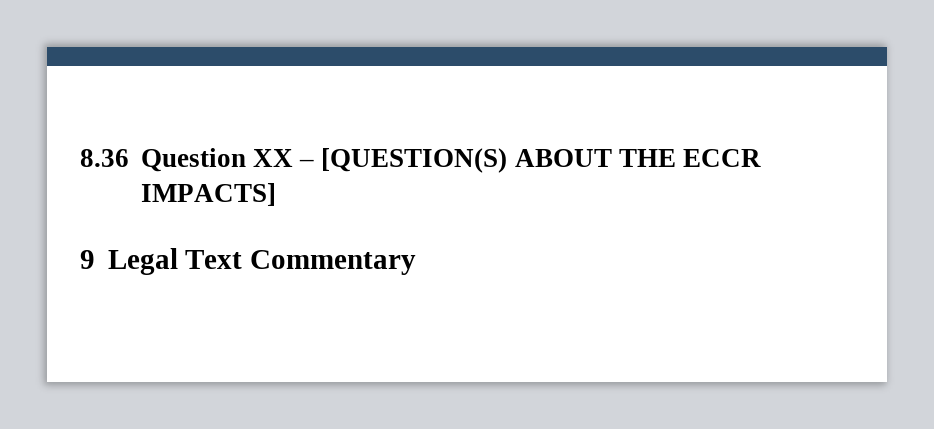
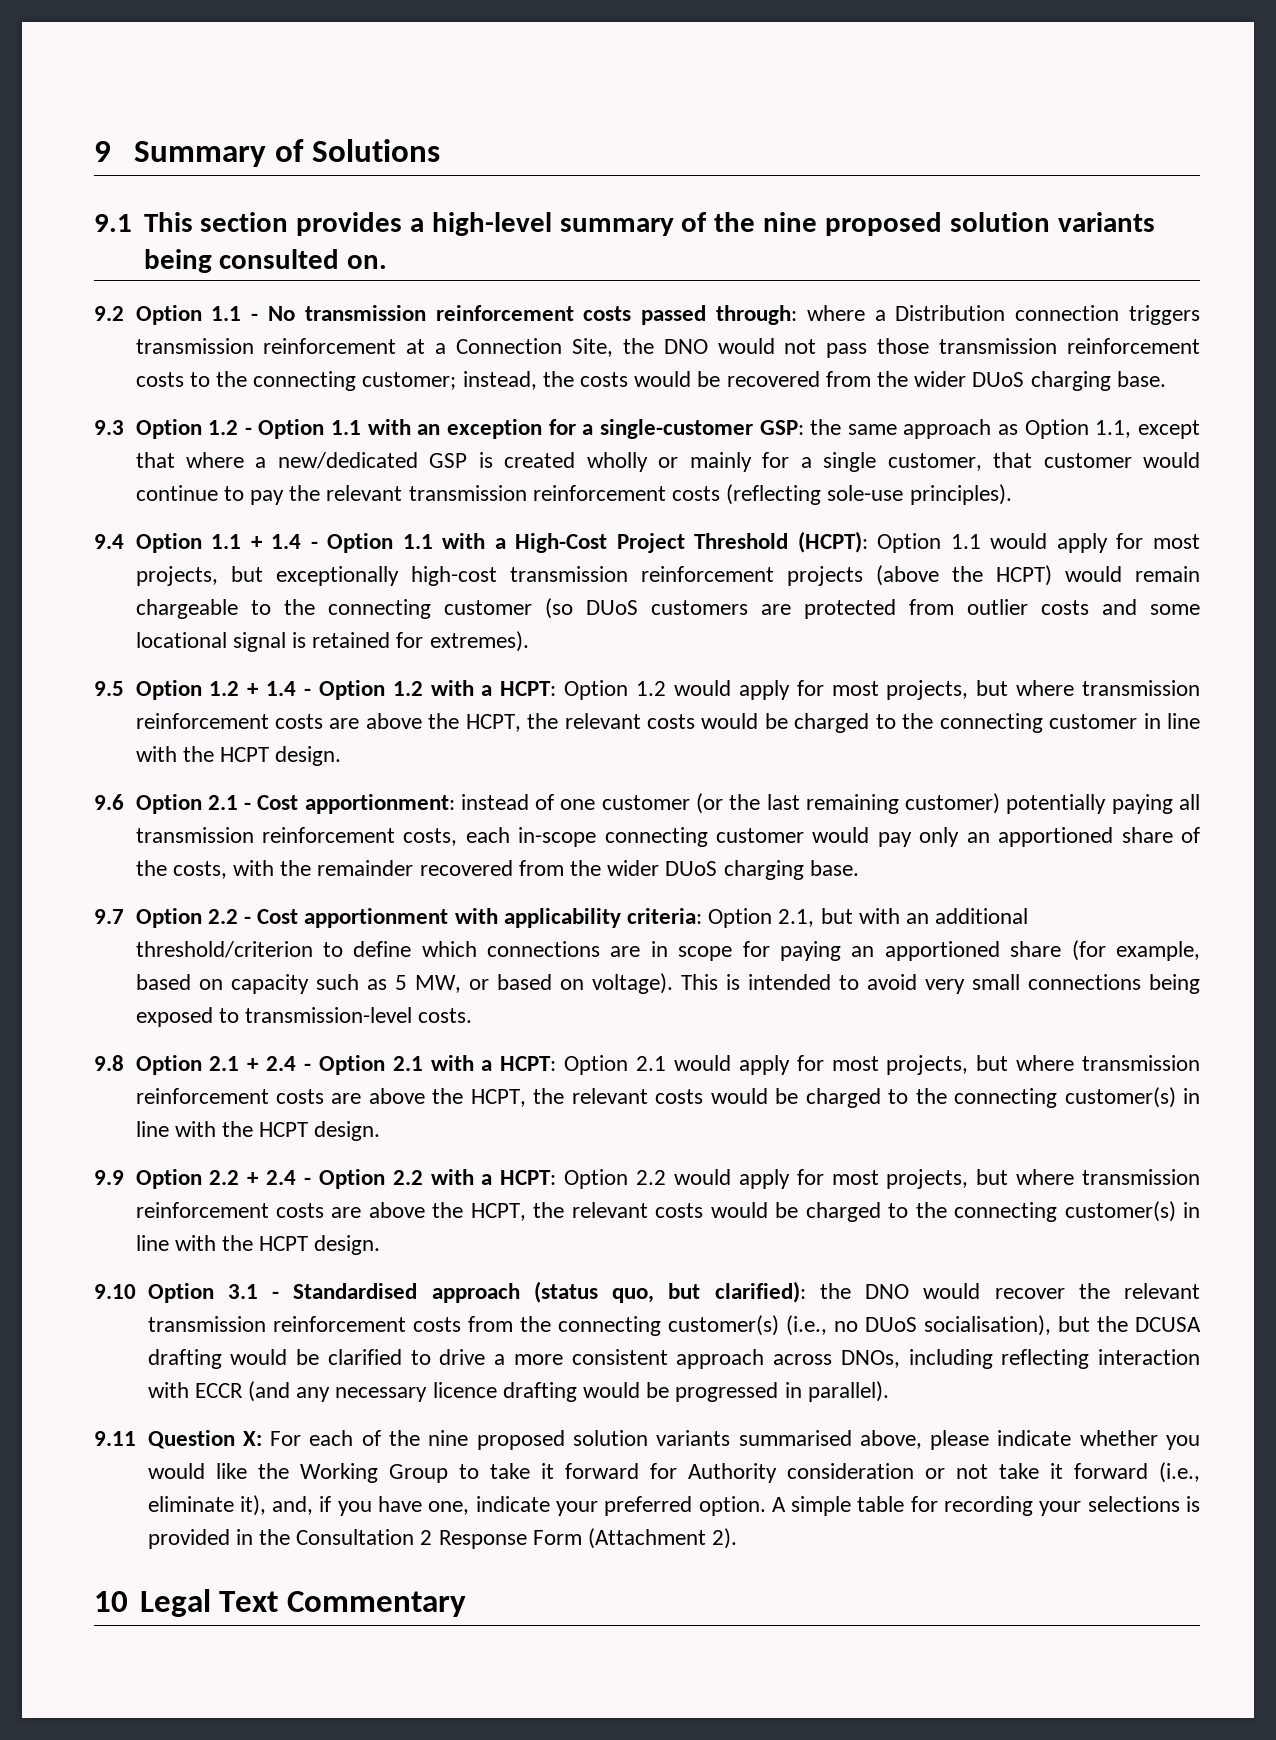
[80,148,762,173] [140,183,276,206] [80,250,95,269] 8.36 Question XX – [QUESTION(S) ABOUT THE ECCR IMPACTS] // 9 -> [94,139,440,167] [94,212,1155,236] [143,249,388,273] [94,305,1200,325] [135,338,1200,358] [135,371,1166,391] [94,419,1201,439] [135,452,1200,472] [135,484,1012,505] [94,531,1201,553] [135,565,1200,586] [135,598,1201,619] [135,631,529,652] [94,680,1200,700] [135,713,1201,733] [135,746,342,766] [94,793,1200,814] [135,827,1200,847] [135,860,859,880] [94,908,1029,928] [135,940,1200,961] [135,973,1200,994] [135,1007,473,1027] [94,1055,1200,1075] [135,1087,1200,1108] [135,1121,381,1141] [94,1169,1200,1189] [135,1201,1200,1222] [135,1235,381,1255] [94,1281,1200,1303] [147,1315,1201,1336] [147,1349,1200,1369] [147,1381,889,1402] [94,1430,1200,1450] [147,1462,1200,1483] [147,1495,1200,1516] [147,1528,738,1549] [94,1591,128,1612] 9 Summary of Solutions // 9.1 This section provides a high-level summary of the nine proposed solution variants being consulted on. // 9.2 Option 1.1 - No transmission reinforcement costs passed through: where a Distribution connection triggers transmission reinforcement at a Connection Site, the DNO would not pass those transmission reinforcement costs to the connecting customer; instead, the costs would be recovered from the wider DUoS charging base. // 9.3 Option 1.2 - Option 1.1 with an exception for a single-customer GSP: the same approach as Option 1.1, except that where a new/dedicated GSP is created wholly or mainly for a single customer, that customer would continue to pay the relevant transmission reinforcement costs (reflecting sole-use principles). // 9.4 Option 1.1 + 1.4 - Option 1.1 with a High-Cost Project Threshold (HCPT): Option 1.1 would apply for most projects, but exceptionally high-cost transmission reinforcement projects (above the HCPT) would remain chargeable to the connecting customer (so DUoS customers are protected from outlier costs and some locational signal is retained for extremes). // 9.5 Option 1.2 + 1.4 - Option 1.2 with a HCPT: Option 1.2 would apply for most projects, but where transmission reinforcement costs are above the HCPT, the relevant costs would be charged to the connecting customer in line with the HCPT design. // 9.6 Option 2.1 - Cost apportionment: instead of one customer (or the last remaining customer) potentially paying all transmission reinforcement costs, each in-scope connecting customer would pay only an apportioned share of the costs, with the remainder recovered from the wider DUoS charging base. // 9.7 Option 2.2 - Cost apportionment with applicability criteria: Option 2.1, but with an additional threshold/criterion to define which connections are in scope for paying an apportioned share (for example, based on capacity such as 5 MW, or based on voltage). This is intended to avoid very small connections being exposed to transmission-level costs. // 9.8 Option 2.1 + 2.4 - Option 2.1 with a HCPT: Option 2.1 would apply for most projects, but where transmission reinforcement costs are above the HCPT, the relevant costs would be charged to the connecting customer(s) in line with the HCPT design. // 9.9 Option 2.2 + 2.4 - Option 2.2 with a HCPT: Option 2.2 would apply for most projects, but where transmission reinforcement costs are above the HCPT, the relevant costs would be charged to the connecting customer(s) in line with the HCPT design. // 9.10 Option 3.1 - Standardised approach (status quo, but clarified): the DNO would recover the relevant transmission reinforcement costs from the connecting customer(s) (i.e., no DUoS socialisation), but the DCUSA drafting would be clarified to drive a more consistent approach across DNOs, including reflecting interaction with ECCR (and any necessary licence drafting would be progressed in parallel). // 9.11 Question X: For each of the nine proposed solution variants summarised above, please indicate whether you would like the Working Group to take it forward for Authority consideration or not take it forward (i.e., eliminate it), and, if you have one, indicate your preferred option. A simple table for recording your selections is provided in the Consultation 2 Response Form (Attachment 2). // 10

